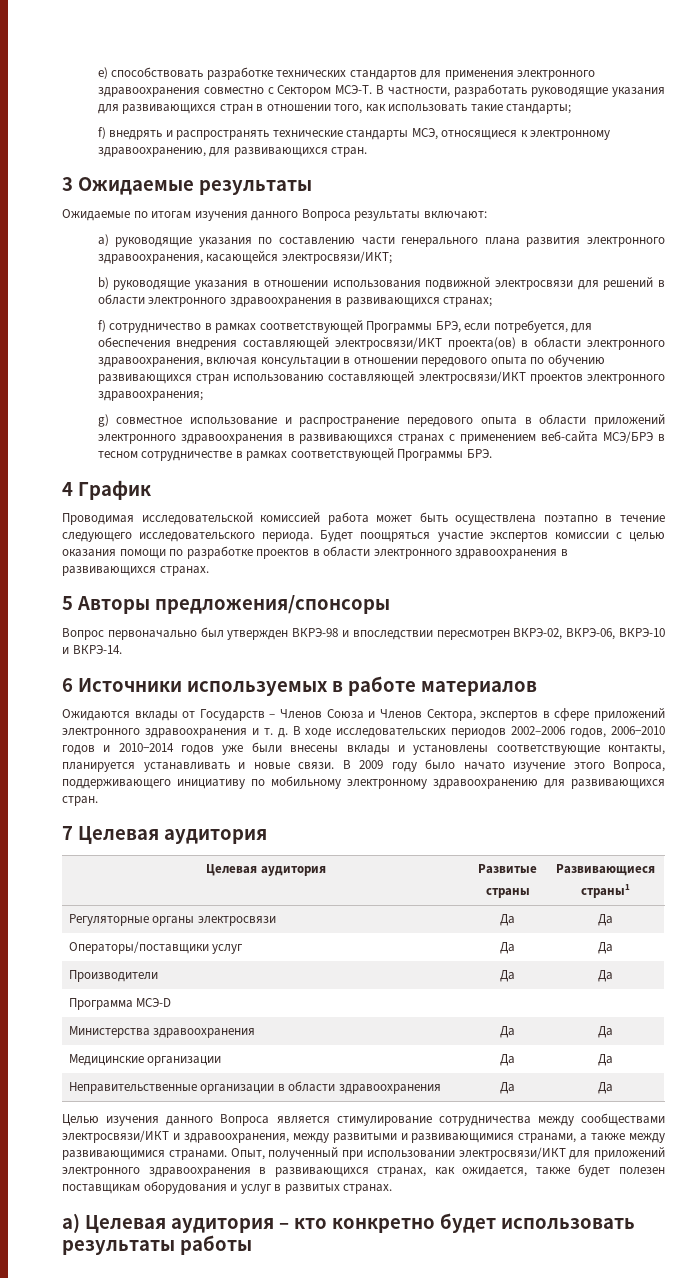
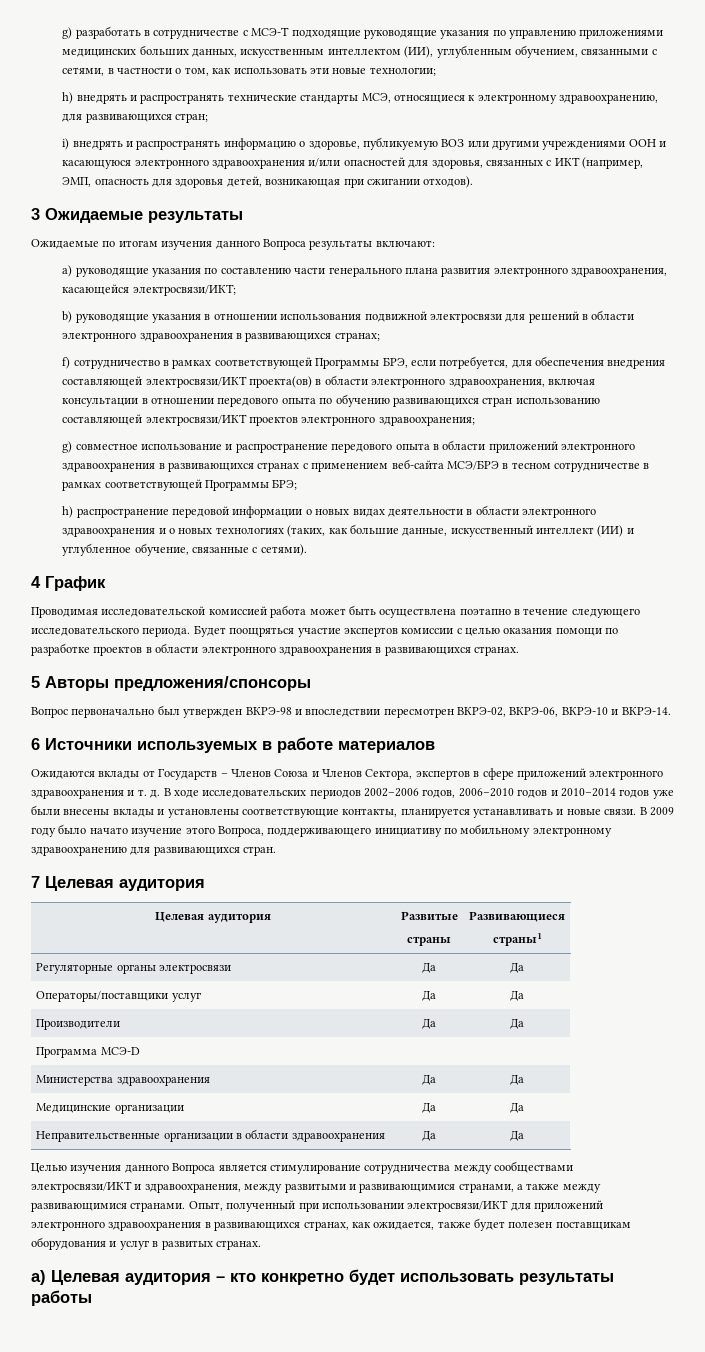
[97,67,596,80] [97,84,665,97] [97,104,572,114] [97,127,106,139] e) способствовать разработке технических стандартов для применения электронного здравоохранения совместно с Сектором МСЭ-Т. В частности, разработать руководящие указания для развивающихся стран в отношении того, как использовать такие стандарты; // f) -> [62,26,664,39] [62,45,657,58] [62,67,436,76] [62,92,74,104] g) разработать в сотрудничестве с МСЭ-T подходящие руководящие указания по управлению приложениями медицинских больших данных, искусственным интеллектом (ИИ), углубленным обучением, связанными с сетями, в частности о том, как использовать эти новые технологии; // h)
[331,147,368,157] стран. -> [175,113,209,123] [62,137,667,150] [62,157,644,169] [62,176,474,188] стран; // i) внедрять и распространять информацию о здоровье, публикуемую ВОЗ или другими учреждениями ООН и касающуюся электронного здравоохранения и/или опасностей для здоровья, связанных с ИКТ (например, ЭМП, опасность для здоровья детей, возникающая при сжигании отходов).
[466,449,492,458] БРЭ. -> [272,479,298,490] [62,505,597,518] [62,524,634,537] [62,543,307,556] БРЭ; // h) распространение передовой информации о новых видах деятельности в области электронного здравоохранения и о новых технологиях (таких, как большие данные, искусственный интеллект (ИИ) и углубленное обучение, связанные с сетями).

